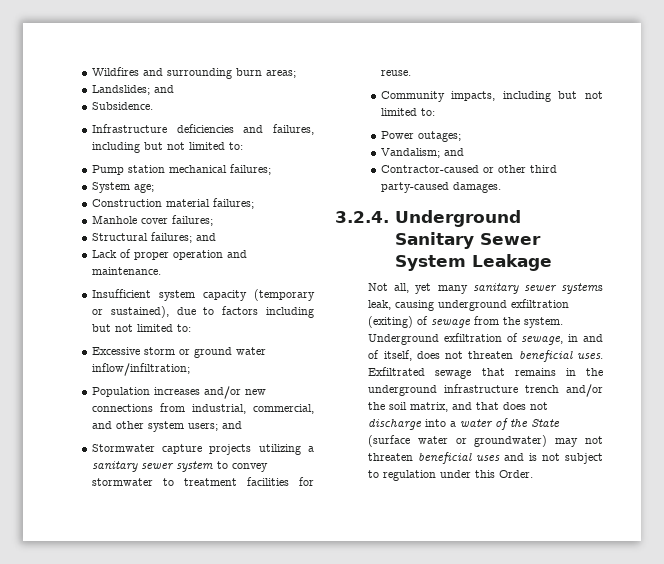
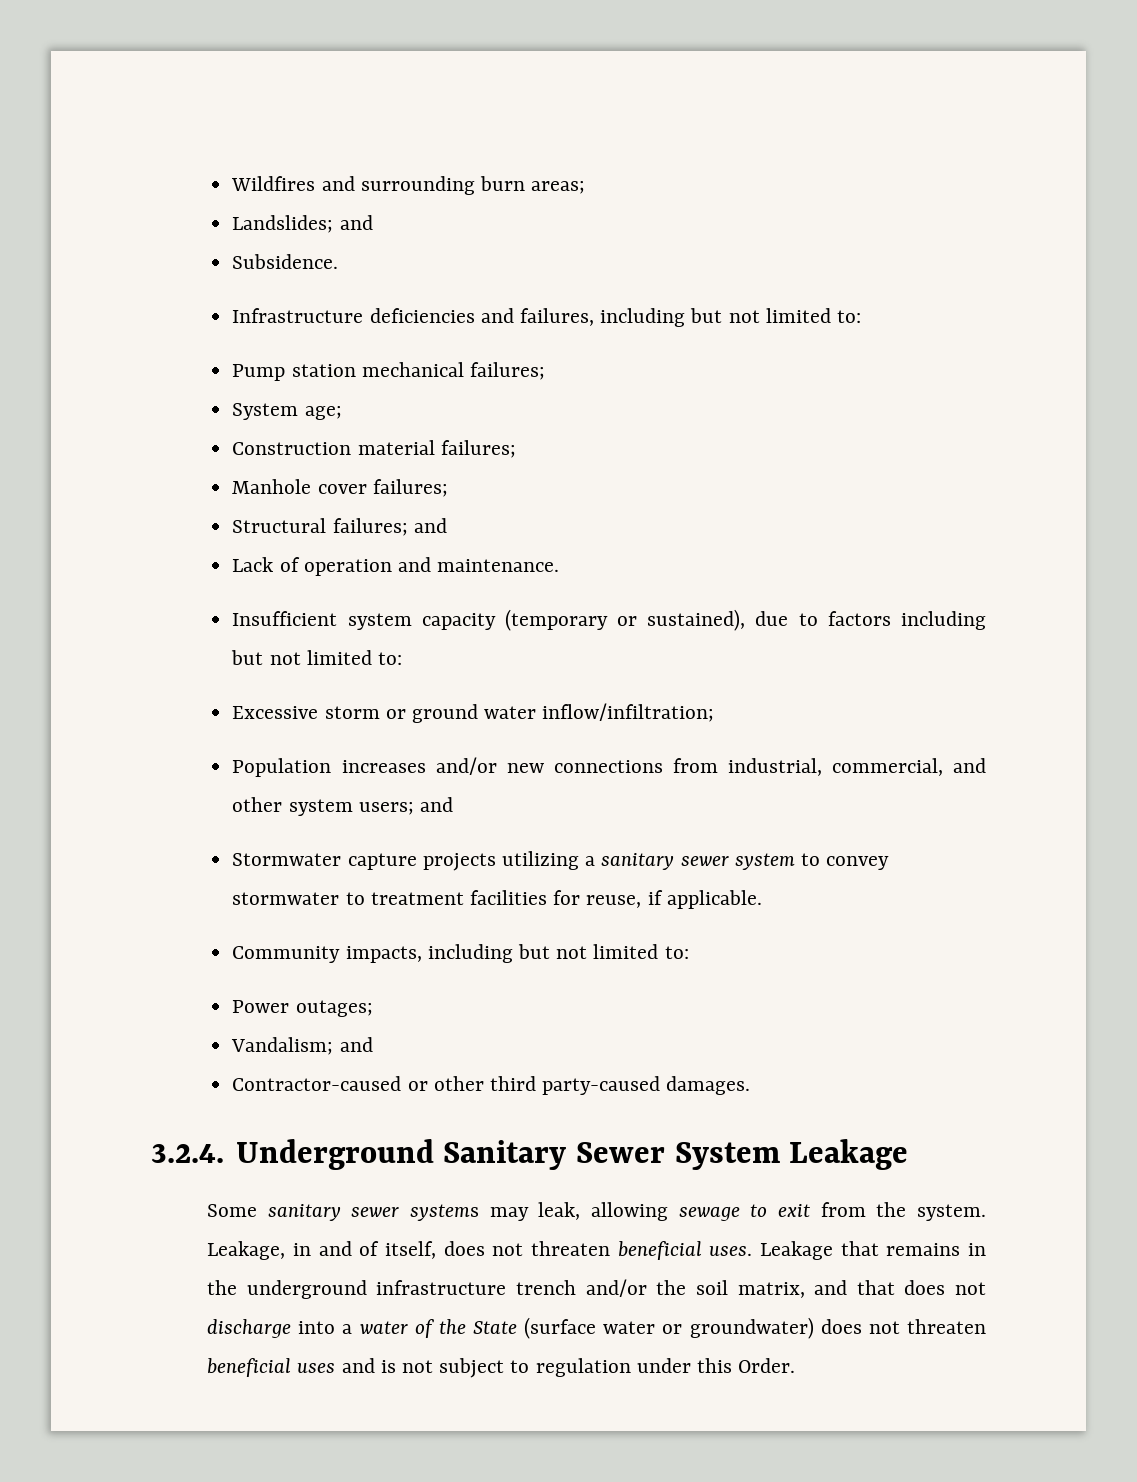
[133,252,169,260] proper -> (300, 564) none
[380,70,411,76] reuse. -> [586,890,762,909] reuse, if applicable.
[368,283,603,294] [368,299,570,311] [368,316,564,328] [368,333,564,345] Not all, yet many sanitary sewer systems leak, causing underground exfiltration (exiting) of sewage from the system. Underground exfiltration of sewage, -> [207,1202,986,1221] [207,1241,286,1260] Some sanitary sewer systems may leak, allowing sewage to exit from the system. Leakage,
[368,367,472,379] Exfiltrated sewage -> [759,1241,833,1260] Leakage
[555,438,579,447] may -> [820,1319,862,1334] does

